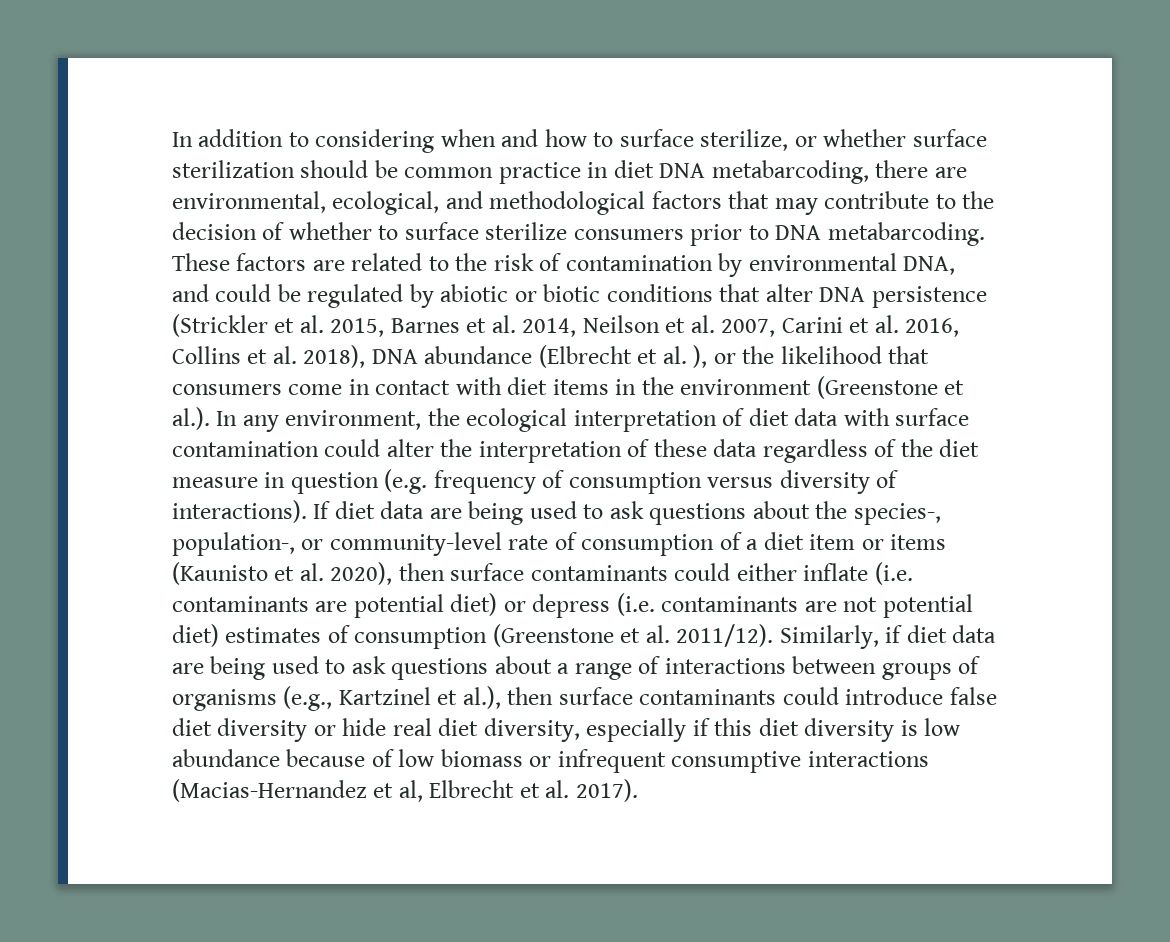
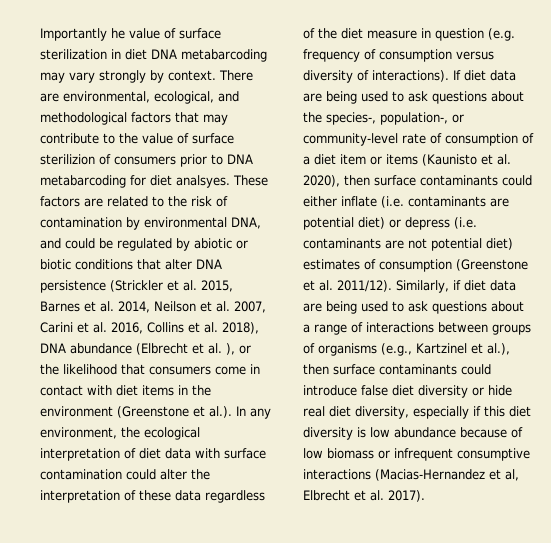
[172,129,987,153] [172,160,929,184] In addition to considering when and how to surface sterilize, or whether surface sterilization should be common practice in diet DNA metabarcoding, there -> [40,28,221,41] [40,49,267,62] [40,70,253,83] Importantly he value of surface sterilization in diet DNA metabarcoding may vary strongly by context. There
[172,222,985,246] decision of whether to surface sterilize consumers prior to DNA metabarcoding. -> [142,133,234,144] [40,154,253,167] [40,175,230,188] value of surface sterilizion of consumers prior to DNA metabarcoding for diet analsyes.

